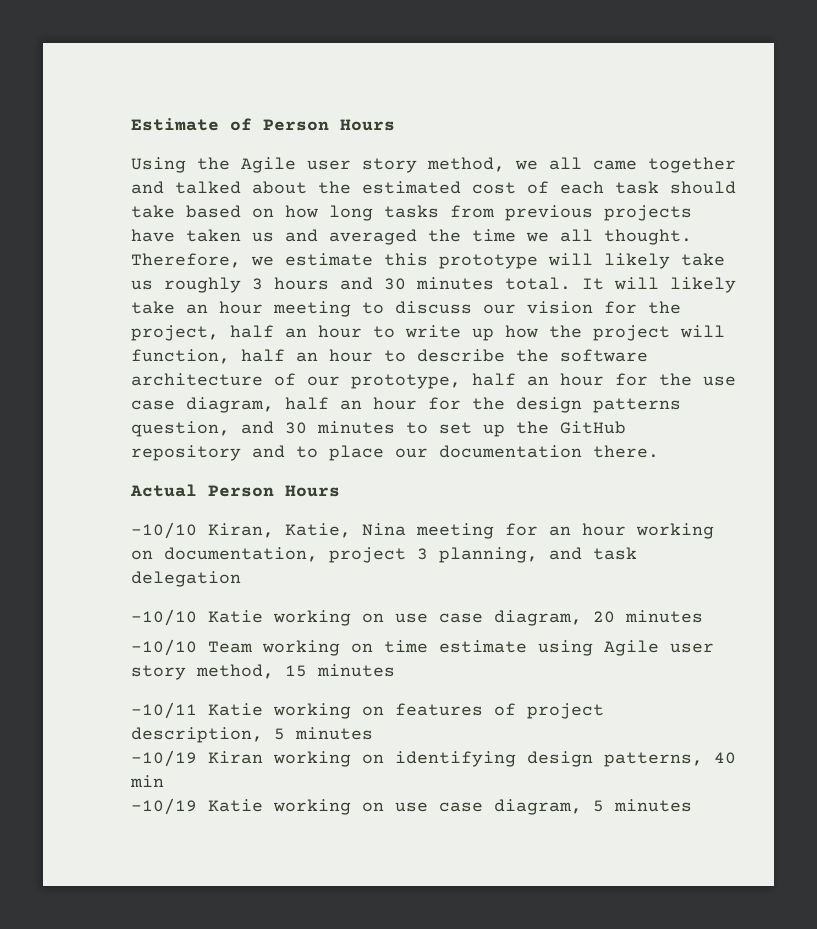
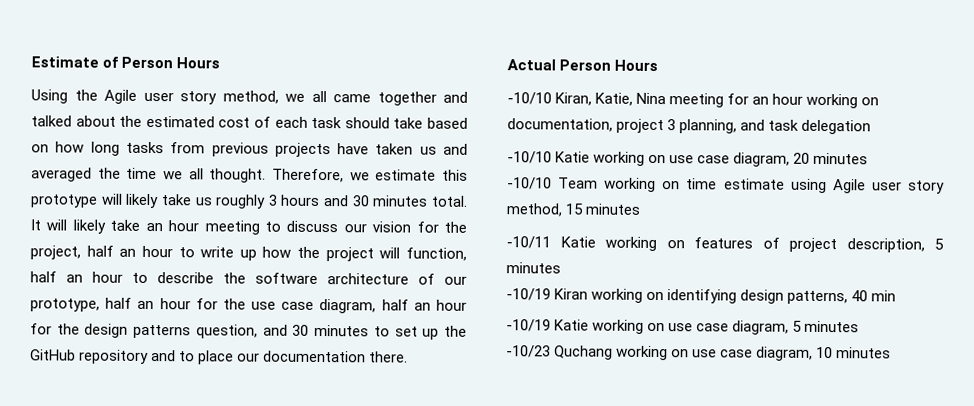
(692, 805) none -> [506,345,892,361] // -10/23 Quchang working on use case diagram, 10 minutes

